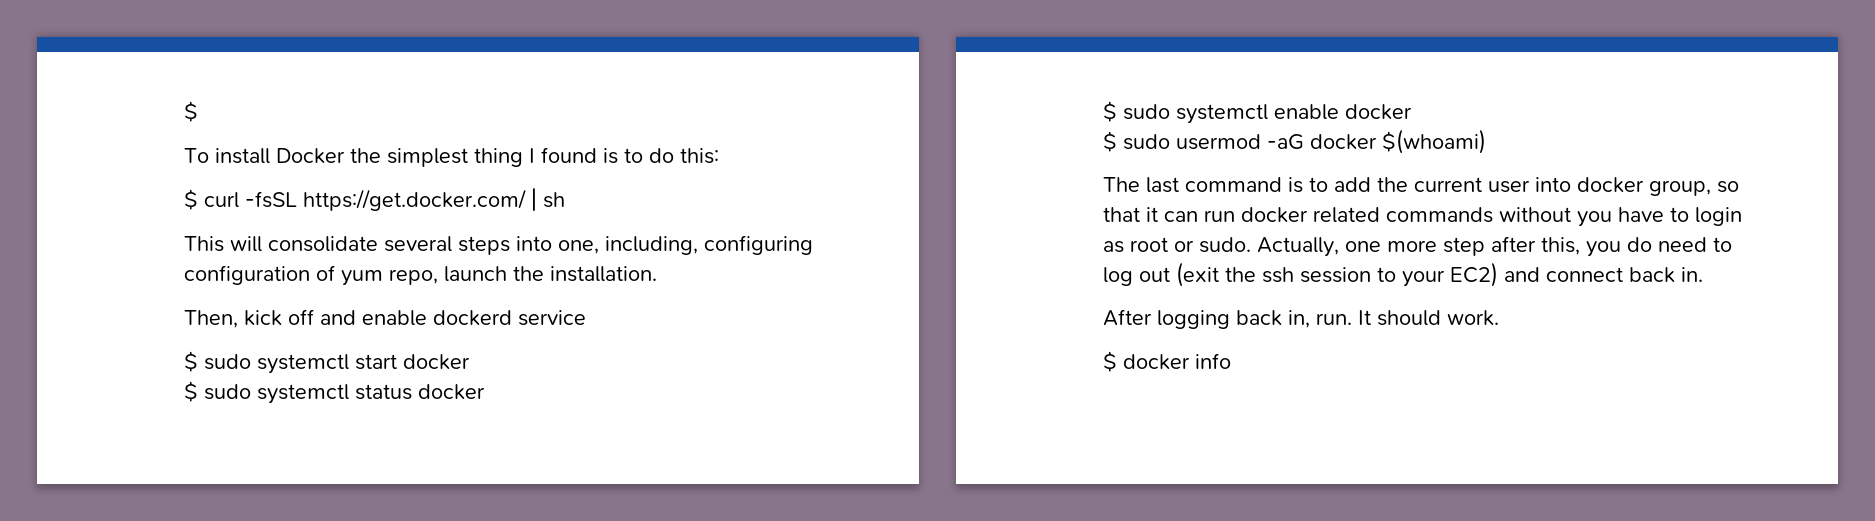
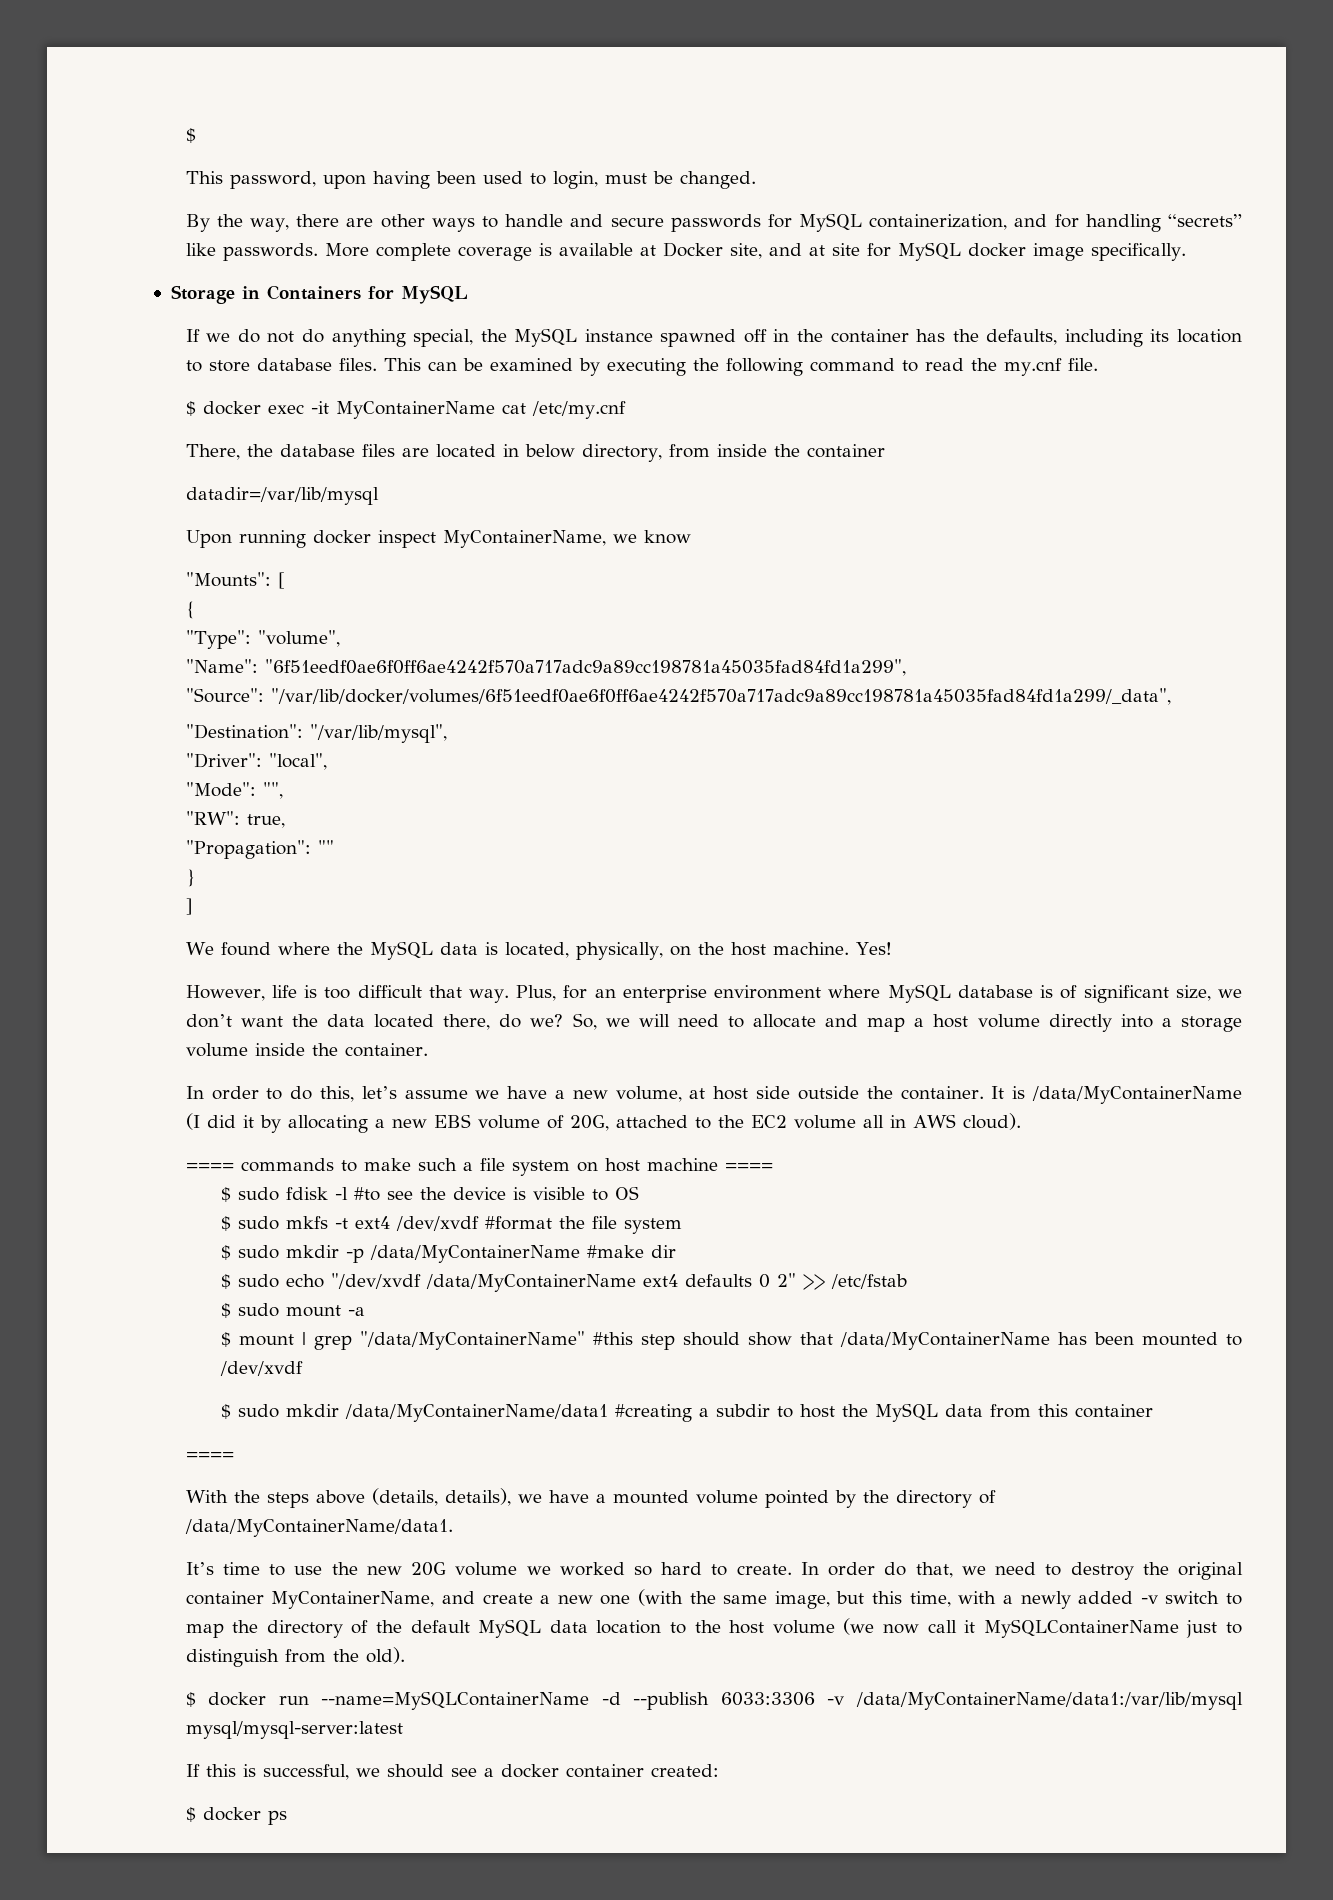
[184,147,720,167] [184,188,566,211] [184,235,814,255] [184,265,658,286] [184,309,587,328] [184,351,471,374] [184,381,486,404] [1103,101,1413,124] [1103,129,1487,154] [1103,177,1740,196] [1103,207,1743,227] [1103,236,1733,257] [1103,262,1704,287] [1103,309,1500,329] [1103,351,1232,372] To install Docker the simplest thing I found is to do this: // $ curl -fsSL https://get.docker.com/ | sh // This will consolidate several steps into one, including, configuring configuration of yum repo, launch the installation. // Then, kick off and enable dockerd service // $ sudo systemctl start docker // $ sudo systemctl status docker // $ sudo systemctl enable docker // $ sudo usermod -aG docker $(whoami) // The last command is to add the current user into docker group, so that it can run docker related commands without you have to login as root or sudo. Actually, one more step after this, you do need to log out (exit the ssh session to your EC2) and connect back in. // After logging back in, run. It should work. // $ docker info -> [185,171,756,189] [185,213,1242,232] [185,242,1186,261] [171,285,469,304] [185,328,1242,347] [185,358,1098,376] [185,401,626,419] [185,444,885,462] [185,487,379,505] [185,530,691,548] [185,572,285,589] [185,601,196,619] [185,630,340,649] [185,659,906,676] [185,688,1171,705] [185,724,447,743] [185,753,327,770] [185,782,283,799] [185,811,285,828] [185,840,334,859] [185,869,196,887] [185,898,193,915] [185,941,892,960] [185,984,1242,1003] [185,1013,1242,1032] [185,1043,428,1057] [185,1086,1242,1104] [185,1113,1021,1133] [185,1158,773,1176] [221,1186,640,1202] [221,1216,683,1234] [221,1245,677,1263] [221,1273,908,1292] [221,1303,366,1318] [221,1331,1242,1350] [220,1361,304,1376] [221,1403,1154,1422] [185,1452,234,1460] [185,1488,996,1508] [184,1519,453,1537] [185,1562,1243,1580] [185,1589,1242,1609] [185,1618,1242,1638] [185,1647,405,1667] [185,1691,1243,1710] [185,1721,403,1739] [185,1764,719,1780] [185,1807,287,1825] This password, upon having been used to login, must be changed. // By the way, there are other ways to handle and secure passwords for MySQL containerization, and for handling “secrets” like passwords. More complete coverage is available at Docker site, and at site for MySQL docker image specifically. // Storage in Containers for MySQL // If we do not do anything special, the MySQL instance spawned off in the container has the defaults, including its location to store database files. This can be examined by executing the following command to read the my.cnf file. // $ docker exec -it MyContainerName cat /etc/my.cnf // There, the database files are located in below directory, from inside the container // datadir=/var/lib/mysql // Upon running docker inspect MyContainerName, we know // "Mounts": [ // { // "Type": "volume", // "Name": "6f51eedf0ae6f0ff6ae4242f570a717adc9a89cc198781a45035fad84fd1a299", // "Source": "/var/lib/docker/volumes/6f51eedf0ae6f0ff6ae4242f570a717adc9a89cc198781a45035fad84fd1a299/_data", // "Destination": "/var/lib/mysql", // "Driver": "local", // "Mode": "", // "RW": true, // "Propagation": "" // } // ] // We found where the MySQL data is located, physically, on the host machine. Yes! // However, life is too difficult that way. Plus, for an enterprise environment where MySQL database is of significant size, we don’t want the data located there, do we? So, we will need to allocate and map a host volume directly into a storage volume inside the container. // In order to do this, let’s assume we have a new volume, at host side outside the container. It is /data/MyContainerName (I did it by allocating a new EBS volume of 20G, attached to the EC2 volume all in AWS cloud). // ==== commands to make such a file system on host machine ==== // $ sudo fdisk -l #to see the device is visible to OS // $ sudo mkfs -t ext4 /dev/xvdf #format the file system // $ sudo mkdir -p /data/MyContainerName #make dir // $ sudo echo "/dev/xvdf /data/MyContainerName ext4 defaults 0 2" >> /etc/fstab // $ sudo mount -a // $ mount | grep "/data/MyContainerName" #this step should show that /data/MyContainerName has been mounted to /dev/xvdf // $ sudo mkdir /data/MyContainerName/data1 #creating a subdir to host the MySQL data from this container // ==== // With the steps above (details, details), we have a mounted volume pointed by the directory of /data/MyContainerName/data1. // It’s time to use the new 20G volume we worked so hard to create. In order do that, we need to destroy the original container MyContainerName, and create a new one (with the same image, but this time, with a newly added -v switch to map the directory of the default MySQL data location to the host volume (we now call it MySQLContainerName just to distinguish from the old). // $ docker run --name=MySQLContainerName -d --publish 6033:3306 -v /data/MyContainerName/data1:/var/lib/mysql mysql/mysql-server:latest // If this is successful, we should see a docker container created: // $ docker ps

